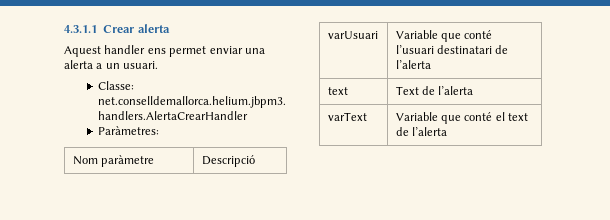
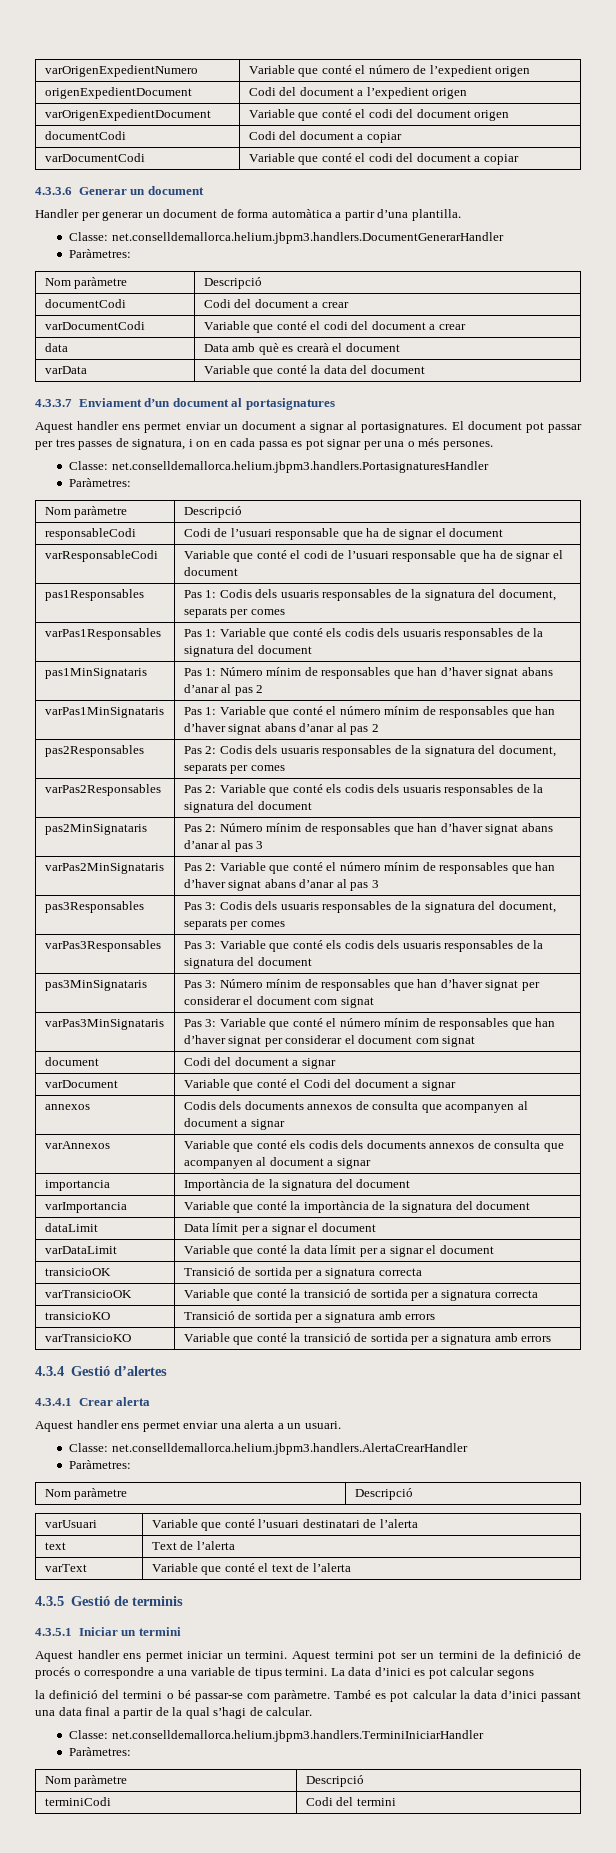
[64,25,97,33] 4.3.1.1 -> [44,65,198,77] [248,65,531,77] [44,87,192,99] [248,87,468,99] [44,109,211,121] [248,109,510,121] [44,131,126,140] [248,131,402,143] [44,153,145,162] [248,153,519,165] [35,186,204,195] [35,209,461,221] [69,232,504,244] [69,249,132,258] [44,277,128,289] [203,277,262,289] [44,299,126,308] [203,299,349,308] [44,321,145,330] [203,321,466,333] [44,343,68,352] [203,343,400,355] [44,366,87,374] [203,365,425,377] [35,398,335,410] [35,421,583,433] [35,438,493,450] [69,461,489,473] [69,478,132,487] [44,506,128,518] [183,506,242,518] [44,528,136,540] [183,528,504,540] [44,550,158,562] [183,550,563,562] [183,567,238,576] [44,589,144,601] [183,589,556,601] [183,607,285,618] [44,628,161,640] [183,628,544,640] [183,645,312,657] [44,668,147,679] [183,667,553,679] [183,684,264,696] [44,707,164,718] [183,706,556,718] [183,723,379,735] [44,745,144,757] [183,745,556,757] [183,763,285,774] [44,784,161,796] [183,784,544,796] [183,801,312,813] [44,824,147,835] [183,823,553,835] [183,840,264,852] [44,863,164,874] [183,862,556,874] [183,879,379,891] [44,901,144,913] [183,901,556,913] [183,919,285,930] [44,940,161,952] [183,940,544,952] [183,957,312,969] [44,980,147,991] [183,979,540,991] [183,996,374,1008] [44,1019,164,1030] [183,1018,556,1030] [183,1035,476,1047] [44,1057,99,1066] [183,1057,336,1069] [44,1080,118,1088] [183,1079,456,1091] [44,1104,90,1110] [183,1101,528,1113] [183,1118,285,1130] [44,1141,110,1149] [183,1140,564,1152] [183,1157,371,1169] [44,1180,110,1191] [183,1179,411,1191] [44,1202,127,1213] [183,1201,531,1213] [44,1223,98,1232] [183,1223,376,1235] [44,1246,117,1254] [183,1245,494,1257] [44,1268,111,1276] [183,1267,422,1279] [44,1290,132,1298] [183,1289,538,1301] [44,1312,110,1320] [183,1311,436,1323] [44,1334,131,1342] [183,1333,552,1345] [35,1366,167,1376] [35,1398,72,1406] varOrigenExpedientNumero | Variable que conté el número de l’expedient origen // origenExpedientDocument | Codi del document a l’expedient origen // varOrigenExpedientDocument | Variable que conté el codi del document origen // documentCodi | Codi del document a copiar // varDocumentCodi | Variable que conté el codi del document a copiar // 4.3.3.6 Generar un document // Handler per generar un document de forma automàtica a partir d’una plantilla. // Classe: net.conselldemallorca.helium.jbpm3.handlers.DocumentGenerarHandler // Paràmetres: // Nom paràmetre | Descripció // documentCodi | Codi del document a crear // varDocumentCodi | Variable que conté el codi del document a crear // data | Data amb què es crearà el document // varData | Variable que conté la data del document // 4.3.3.7 Enviament d’un document al portasignatures // Aquest handler ens permet enviar un document a signar al portasignatures. El document pot passar per tres passes de signatura, i on en cada passa es pot signar per una o més persones. // Classe: net.conselldemallorca.helium.jbpm3.handlers.PortasignaturesHandler // Paràmetres: // Nom paràmetre | Descripció // responsableCodi | Codi de l’usuari responsable que ha de signar el document // varResponsableCodi | Variable que conté el codi de l’usuari responsable que ha de signar el document // pas1Responsables | Pas 1: Codis dels usuaris responsables de la signatura del document, separats per comes // varPas1Responsables | Pas 1: Variable que conté els codis dels usuaris responsables de la signatura del document // pas1MinSignataris | Pas 1: Número mínim de responsables que han d’haver signat abans d’anar al pas 2 // varPas1MinSignataris | Pas 1: Variable que conté el número mínim de responsables que han d’haver signat abans d’anar al pas 2 // pas2Responsables | Pas 2: Codis dels usuaris responsables de la signatura del document, separats per comes // varPas2Responsables | Pas 2: Variable que conté els codis dels usuaris responsables de la signatura del document // pas2MinSignataris | Pas 2: Número mínim de responsables que han d’haver signat abans d’anar al pas 3 // varPas2MinSignataris | Pas 2: Variable que conté el número mínim de responsables que han d’haver signat abans d’anar al pas 3 // pas3Responsables | Pas 3: Codis dels usuaris responsables de la signatura del document, separats per comes // varPas3Responsables | Pas 3: Variable que conté els codis dels usuaris responsables de la signatura del document // pas3MinSignataris | Pas 3: Número mínim de responsables que han d’haver signat per considerar el document com signat // varPas3MinSignataris | Pas 3: Variable que conté el número mínim de responsables que han d’haver signat per considerar el document com signat // document | Codi del document a signar // varDocument | Variable que conté el Codi del document a signar // annexos | Codis dels documents annexos de consulta que acompanyen al document a signar // varAnnexos | Variable que conté els codis dels documents annexos de consulta que acompanyen al document a signar // importancia | Importància de la signatura del document // varImportancia | Variable que conté la importància de la signatura del document // dataLimit | Data límit per a signar el document // varDataLimit | Variable que conté la data límit per a signar el document // transicioOK | Transició de sortida per a signatura correcta // varTransicioOK | Variable que conté la transició de sortida per a signatura correcta // transicioKO | Transició de sortida per a signatura amb errors // varTransicioKO | Variable que conté la transició de sortida per a signatura amb errors // 4.3.4 Gestió d’alertes // 4.3.4.1
(447, 131) none -> [35,1596,183,1606] [35,1627,181,1636] [35,1650,581,1662] [35,1667,534,1679] [35,1690,581,1702] [35,1707,313,1719] [69,1730,484,1742] [69,1747,132,1756] [44,1775,128,1787] [305,1775,364,1787] [44,1797,111,1806] [305,1797,396,1806] // 4.3.5 Gestió de terminis // 4.3.5.1 Iniciar un termini // Aquest handler ens permet iniciar un termini. Aquest termini pot ser un termini de la definició de procés o correspondre a una variable de tipus termini. La data d’inici es pot calcular segons // la definició del termini o bé passar-se com paràmetre. També es pot calcular la data d’inici passant una data final a partir de la qual s’hagi de calcular. // Classe: net.conselldemallorca.helium.jbpm3.handlers.TerminiIniciarHandler // Paràmetres: // Nom paràmetre | Descripció // terminiCodi | Codi del termini

